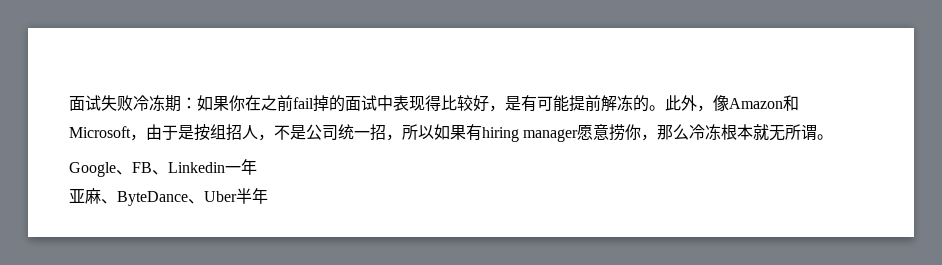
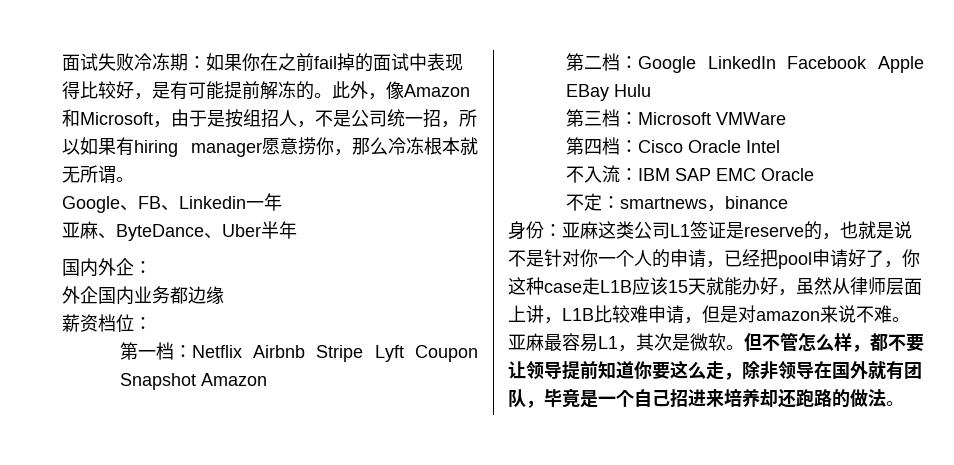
(268, 196) none -> [62,258,152,277] [62,286,224,305] [62,314,152,332] [119,342,478,362] [119,373,267,390] [565,53,924,73] [565,84,651,101] [565,109,786,127] [565,137,780,155] [565,165,814,183] [565,193,788,212] [508,221,912,240] [508,249,920,269] [508,277,922,296] [508,305,910,324] [508,332,924,352] [508,360,922,380] [508,389,904,408] // 国内外企： // 外企国内业务都边缘 // 薪资档位： // 第一档：Netflix Airbnb Stripe Lyft Coupon Snapshot Amazon // 第二档：Google LinkedIn Facebook Apple EBay Hulu // 第三档：Microsoft VMWare // 第四档：Cisco Oracle Intel // 不入流：IBM SAP EMC Oracle // 不定：smartnews，binance // 身份：亚麻这类公司L1签证是reserve的，也就是说不是针对你一个人的申请，已经把pool申请好了，你这种case走L1B应该15天就能办好，虽然从律师层面上讲，L1B比较难申请，但是对amazon来说不难。亚麻最容易L1，其次是微软。但不管怎么样，都不要让领导提前知道你要这么走，除非领导在国外就有团队，毕竟是一个自己招进来培养却还跑路的做法。

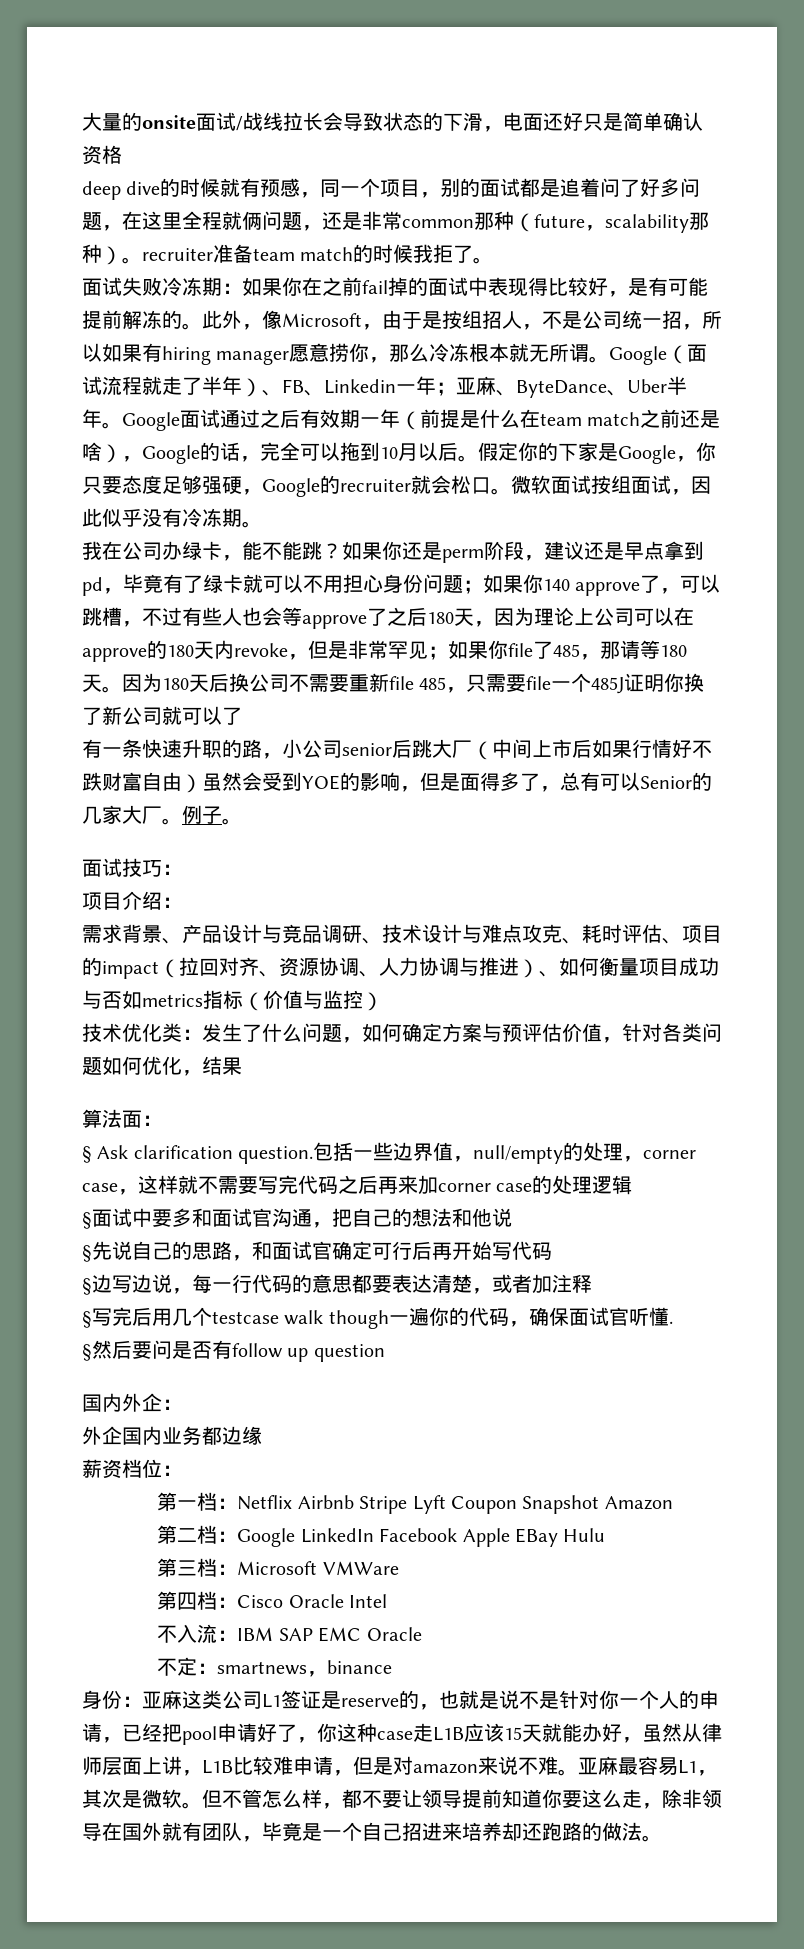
(62, 62) none -> [82,112,703,132] [82,145,122,165] [82,178,701,200] [82,211,709,233] [82,244,494,265] 大量的onsite面试/战线拉长会导致状态的下滑，电面还好只是简单确认资格 // deep dive的时候就有预感，同一个项目，别的面试都是追着问了好多问题，在这里全程就俩问题，还是非常common那种（future，scalability那种）。recruiter准备team match的时候我拒了。 //
[404,84,470,97] [62,109,80,127] Amazon和 -> (282, 319) none
[62,196,120,213] // Google -> [609,344,708,365] [82,376,262,397] Google（面试流程就走了半年）
(282, 202) // -> [436,382,456,396] ；
(297, 230) none -> [102,409,721,431] [82,442,716,464] [82,475,711,497] [82,508,262,528] [82,541,704,563] [82,574,721,596] [82,607,694,629] [82,640,687,662] [82,673,705,694] [82,706,242,725] [82,739,712,760] [82,772,712,793] [82,805,242,825] [82,858,182,877] [82,891,182,910] [82,924,722,944] [82,957,719,979] [82,990,383,1011] [82,1023,722,1043] [82,1056,242,1076] [82,1109,162,1128] [82,1142,697,1164] [82,1175,633,1195] [82,1208,512,1229] [82,1241,552,1262] [82,1274,592,1295] [82,1307,673,1329] [82,1340,385,1362] 。Google面试通过之后有效期一年（前提是什么在team match之前还是啥），Google的话，完全可以拖到10月以后。假定你的下家是Google，你只要态度足够强硬，Google的recruiter就会松口。微软面试按组面试，因此似乎没有冷冻期。 // 我在公司办绿卡，能不能跳？如果你还是perm阶段，建议还是早点拿到pd，毕竟有了绿卡就可以不用担心身份问题；如果你140 approve了，可以跳槽，不过有些人也会等approve了之后180天，因为理论上公司可以在approve的180天内revoke，但是非常罕见；如果你file了485，那请等180天。因为180天后换公司不需要重新file 485，只需要file一个485J证明你换了新公司就可以了 // 有一条快速升职的路，小公司senior后跳大厂（中间上市后如果行情好不跌财富自由）虽然会受到YOE的影响，但是面得多了，总有可以Senior的几家大厂。例子。 // 面试技巧： // 项目介绍： // 需求背景、产品设计与竞品调研、技术设计与难点攻克、耗时评估、项目的impact（拉回对齐、资源协调、人力协调与推进）、如何衡量项目成功与否如metrics指标（价值与监控） // 技术优化类：发生了什么问题，如何确定方案与预评估价值，针对各类问题如何优化，结果 // 算法面： // § Ask clarification question.包括一些边界值，null/empty的处理，corner case，这样就不需要写完代码之后再来加corner case的处理逻辑 // §面试中要多和面试官沟通，把自己的想法和他说 // §先说自己的思路，和面试官确定可行后再开始写代码 // §边写边说，每一行代码的意思都要表达清楚，或者加注释 // §写完后用几个testcase walk though一遍你的代码，确保面试官听懂. // §然后要问是否有follow up question

